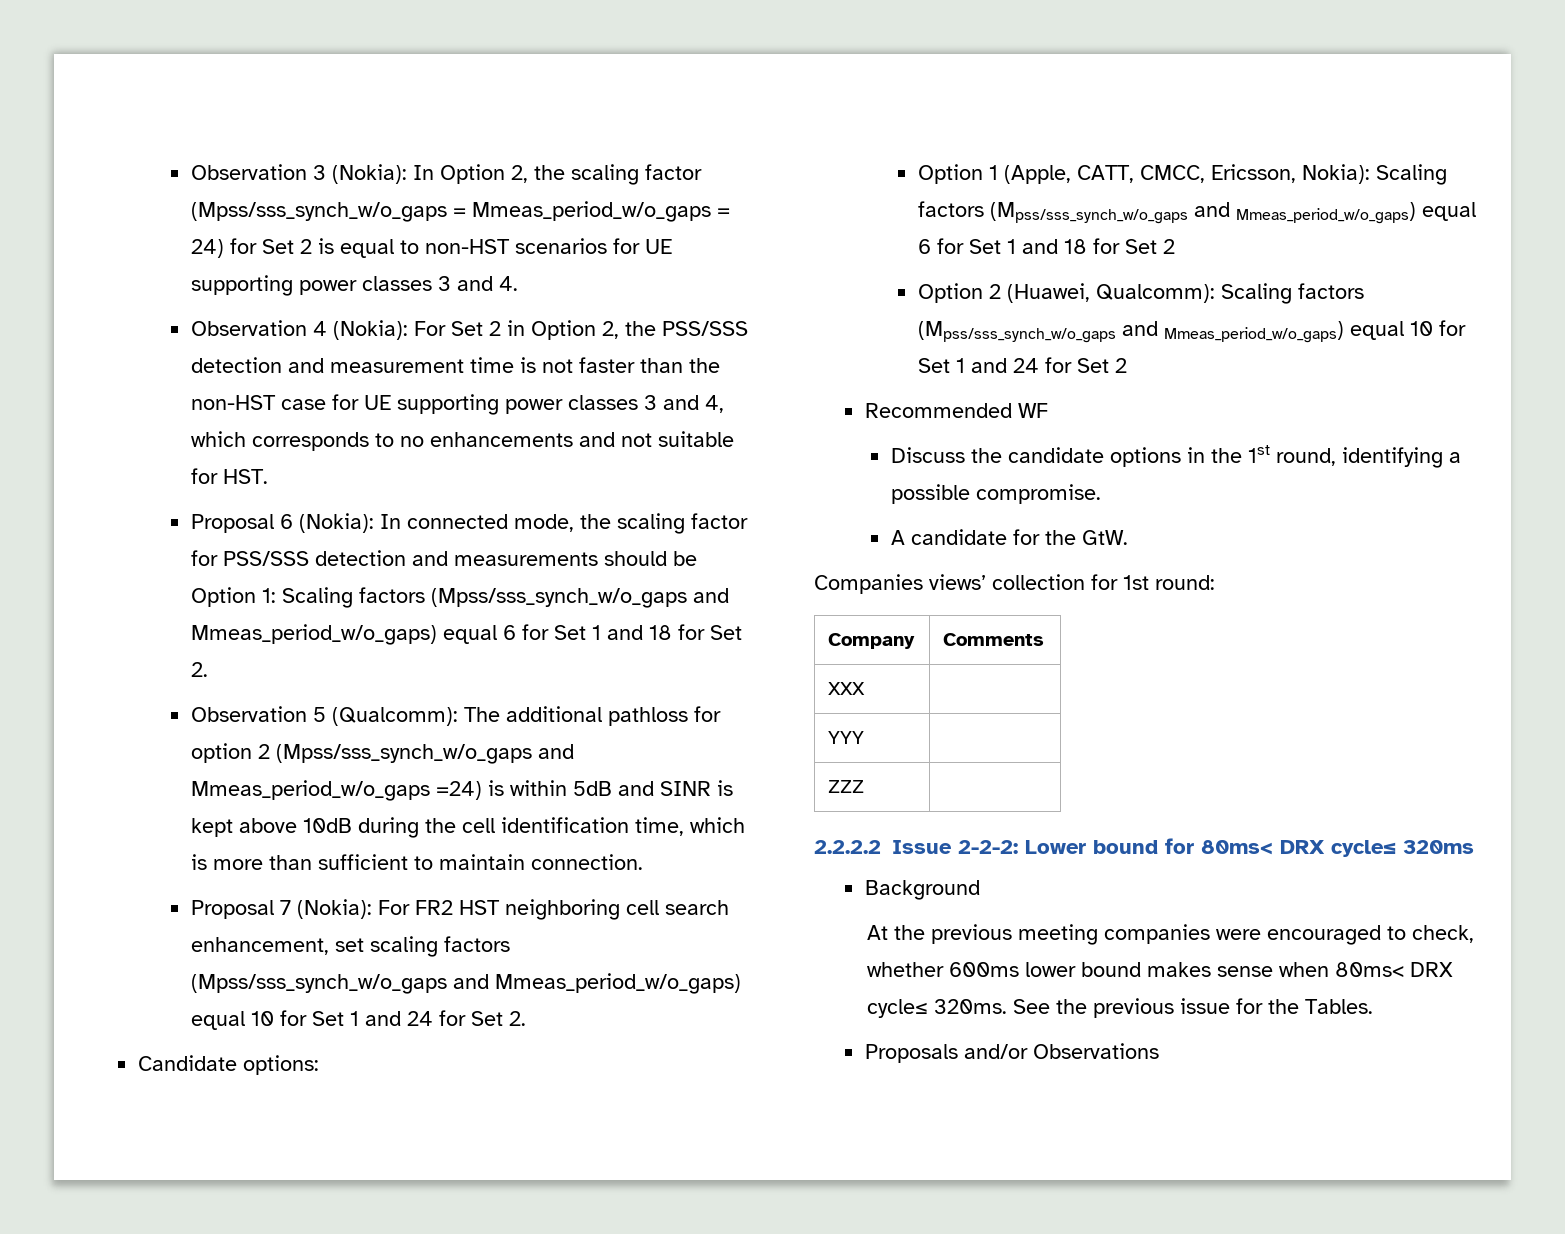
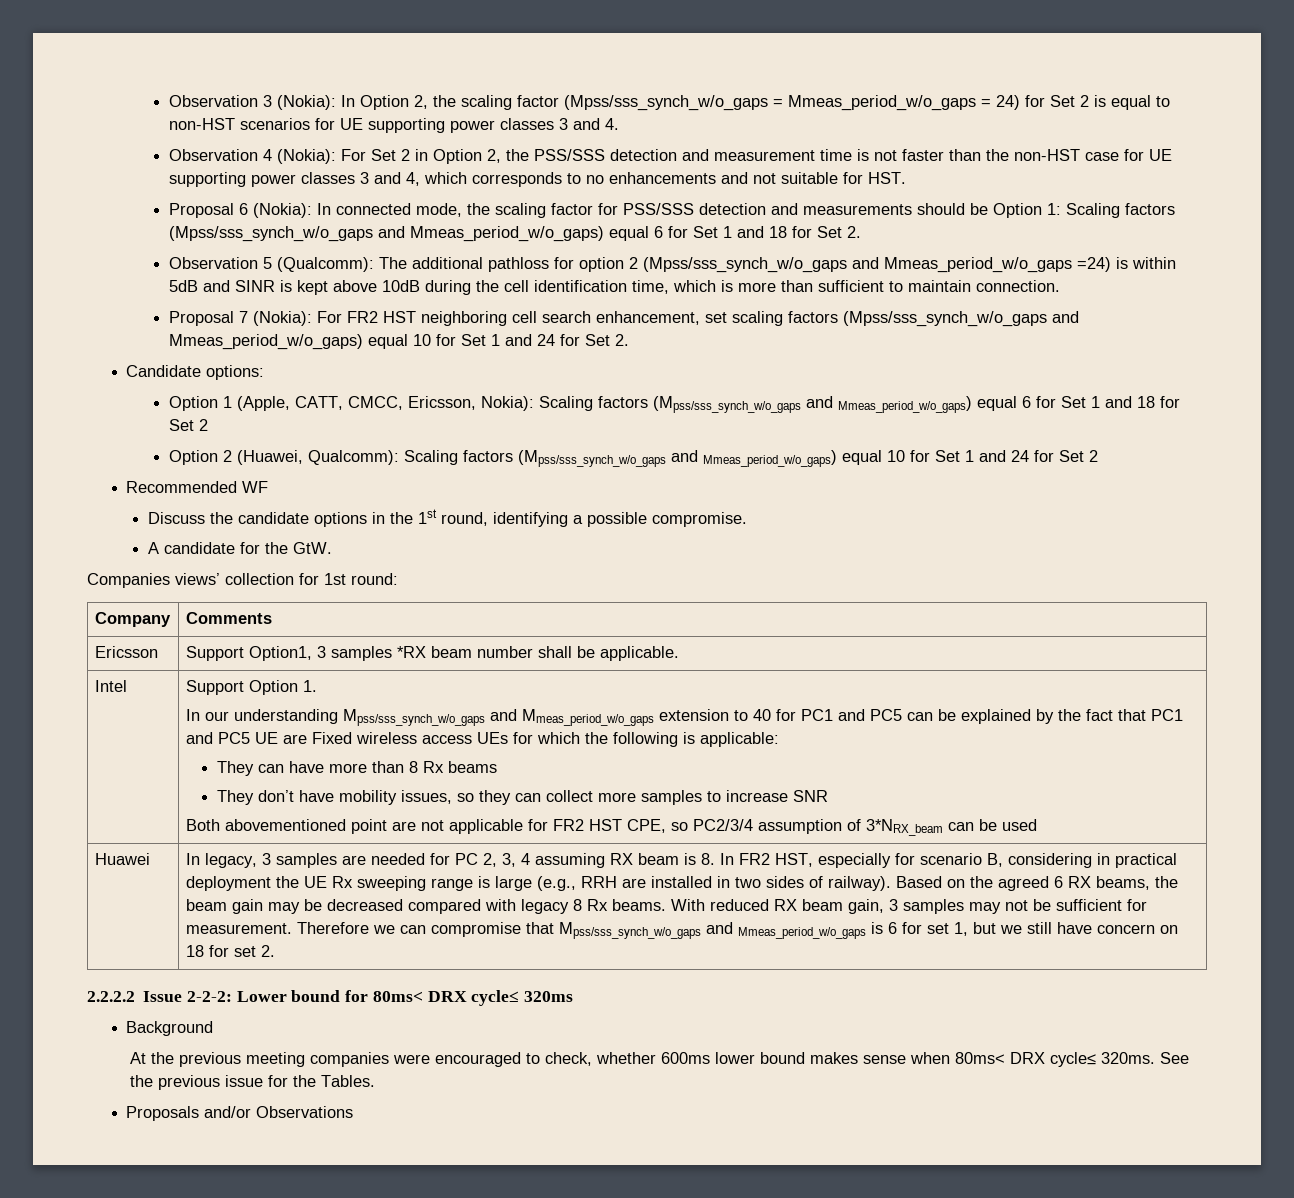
[828,682,866,695] [828,731,865,744] [828,780,865,793] XXX | // YYY | // ZZZ | -> [94,646,158,658] [185,646,679,661] [94,680,127,692] [185,680,317,695] [185,709,1183,726] [185,732,779,747] [216,761,497,776] [216,790,828,805] [185,819,1037,836] [94,853,150,865] [185,853,1177,868] [185,876,1178,891] [185,899,1147,914] [185,922,1178,939] [185,945,275,957] Ericsson | Support Option1, 3 samples *RX beam number shall be applicable. // Intel | Support Option 1. // In our understanding Mpss/sss_synch_w/o_gaps and Mmeas_period_w/o_gaps extension to 40 for PC1 and PC5 can be explained by the fact that PC1 and PC5 UE are Fixed wireless access UEs for which the following is applicable: // They can have more than 8 Rx beams // They don’t have mobility issues, so they can collect more samples to increase SNR // Both abovementioned point are not applicable for FR2 HST CPE, so PC2/3/4 assumption of 3*NRX_beam can be used // Huawei | In legacy, 3 samples are needed for PC 2, 3, 4 assuming RX beam is 8. In FR2 HST, especially for scenario B, considering in practical deployment the UE Rx sweeping range is large (e.g., RRH are installed in two sides of railway). Based on the agreed 6 RX beams, the beam gain may be decreased compared with legacy 8 Rx beams. With reduced RX beam gain, 3 samples may not be sufficient for measurement. Therefore we can compromise that Mpss/sss_synch_w/o_gaps and Mmeas_period_w/o_gaps is 6 for set 1, but we still have concern on 18 for set 2.

